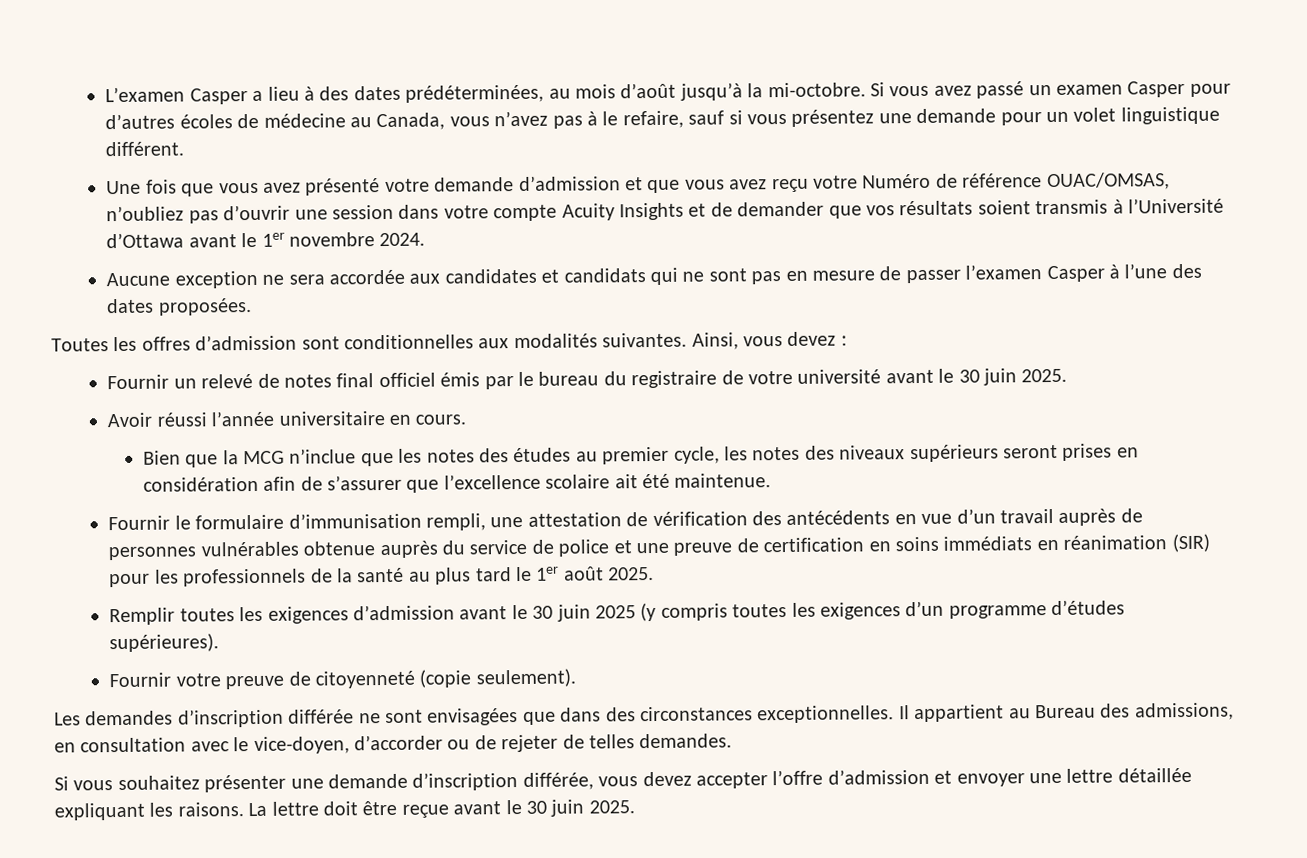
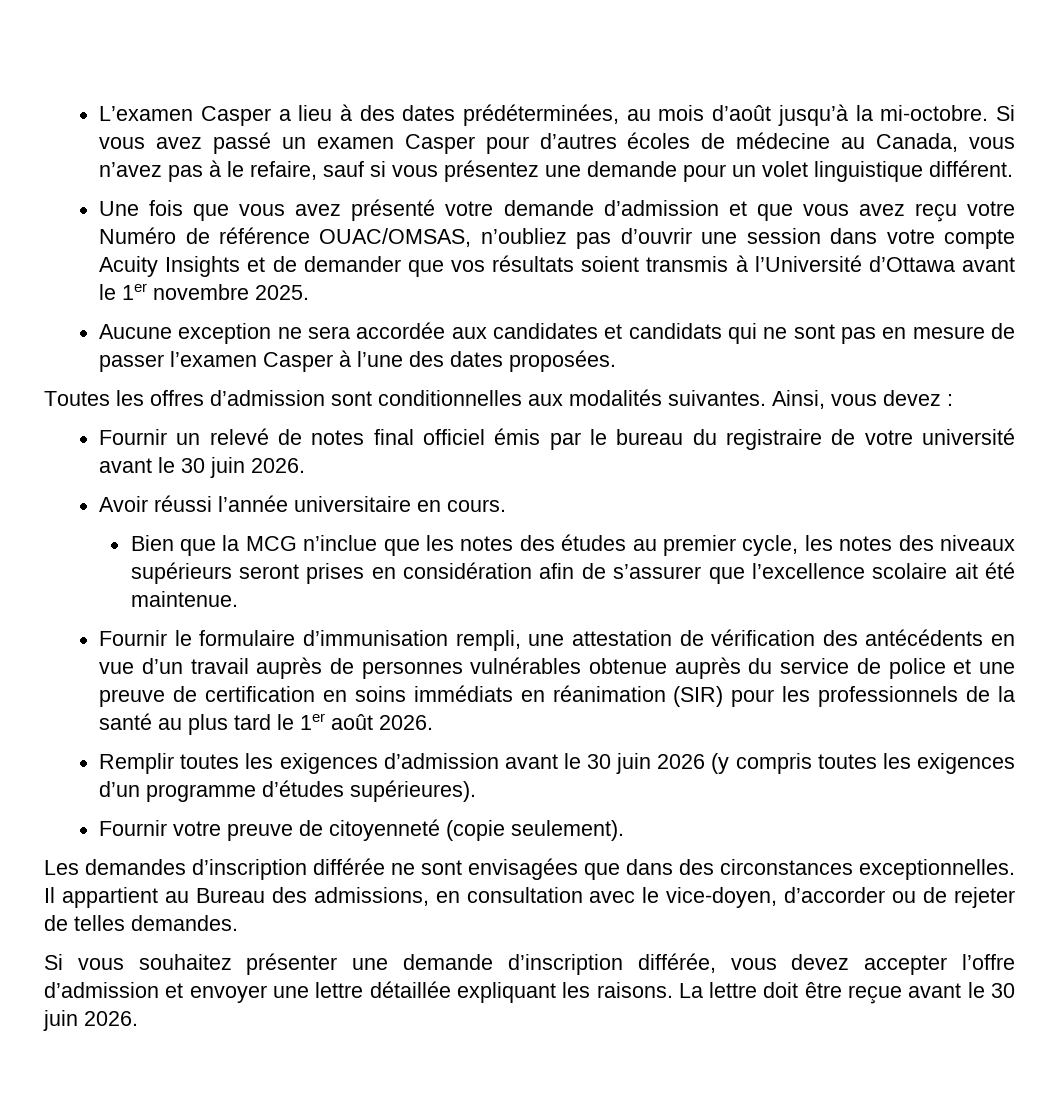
[379,232,426,247] 2024. -> [255,285,310,300] 2025.
[1021,368,1068,383] 2025. -> [251,458,306,473] 2026.
[608,566,655,581] 2025. -> [379,715,434,730] 2026.
[595,605,637,619] 2025 -> [657,754,706,769] 2026
[588,800,635,814] 2025. -> [84,1011,138,1026] 2026.

